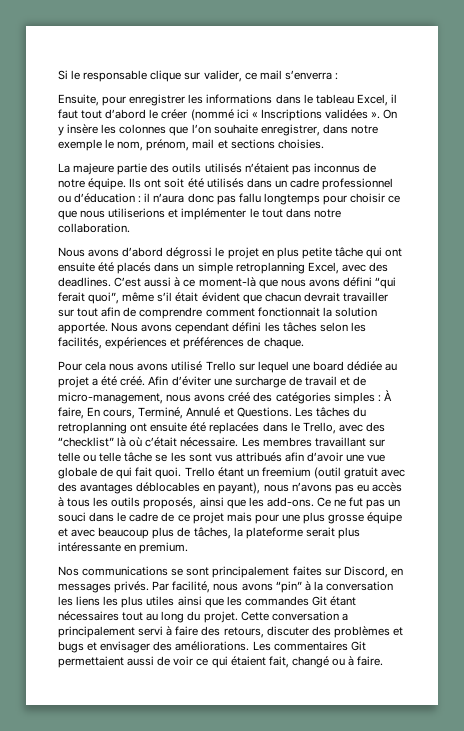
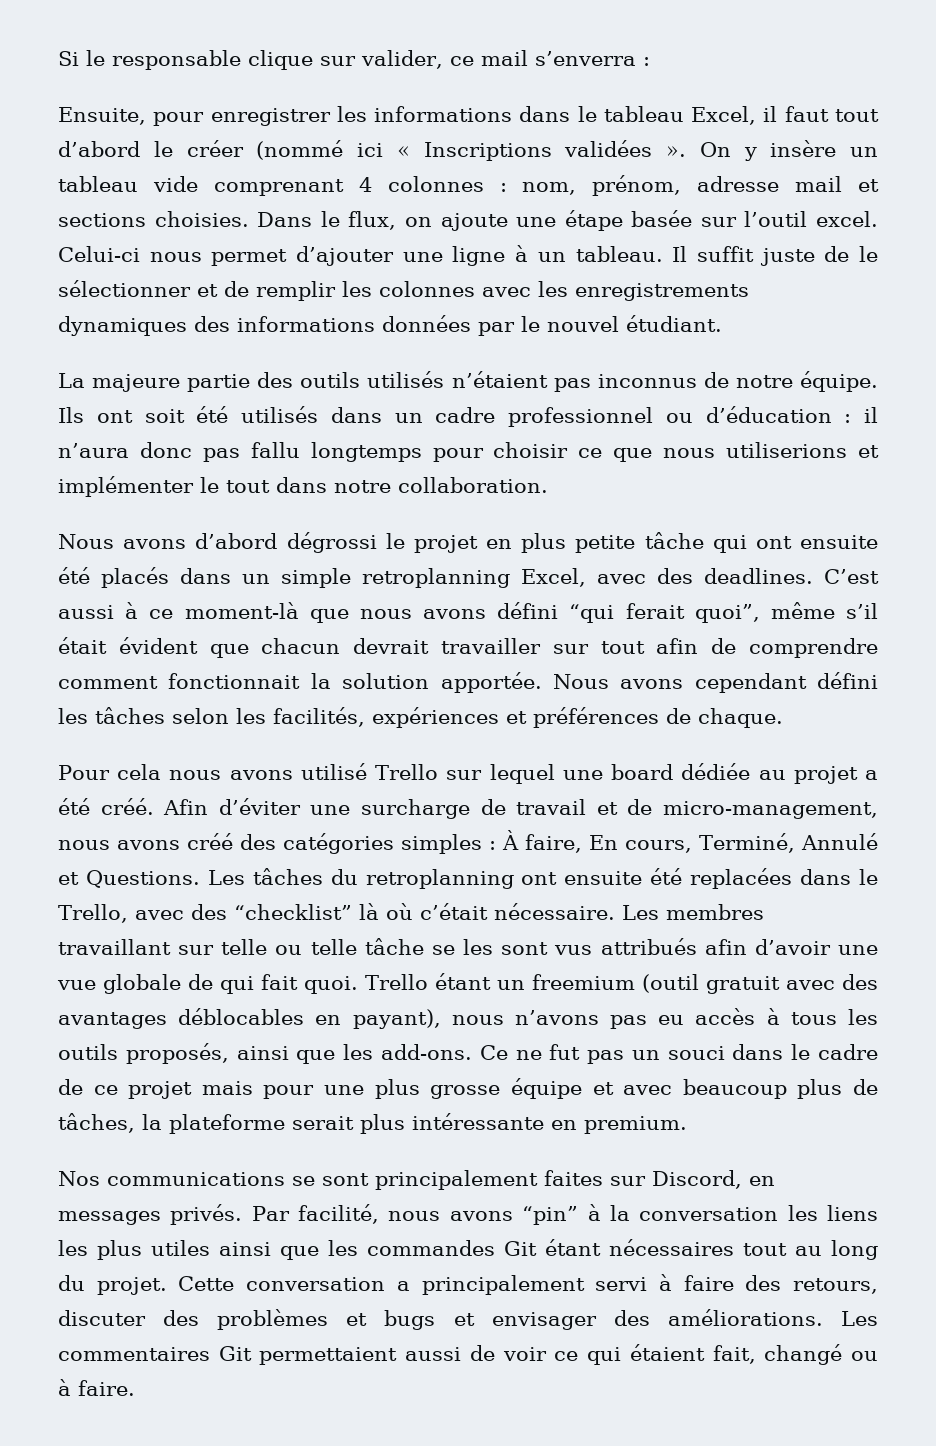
[101,124,378,136] [58,139,115,151] les colonnes que l’on souhaite enregistrer, dans notre exemple le -> [850,147,878,157] [58,176,507,196] un tableau vide comprenant 4 colonnes :
(190, 145) none -> [697,176,780,192] adresse
(324, 144) none -> [257,210,878,231] [58,245,879,266] [58,280,749,301] [58,315,722,336] Dans le flux, on ajoute une étape basée sur l’outil excel. Celui-ci nous permet d’ajouter une ligne à un tableau. Il suffit juste de le sélectionner et de remplir les colonnes avec les enregistrements dynamiques des informations données par le nouvel étudiant.

